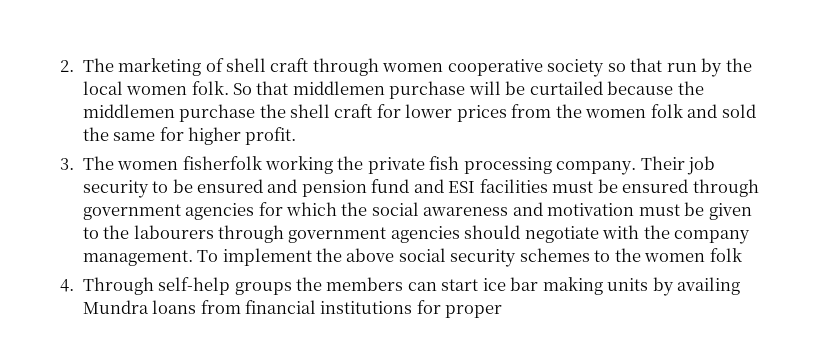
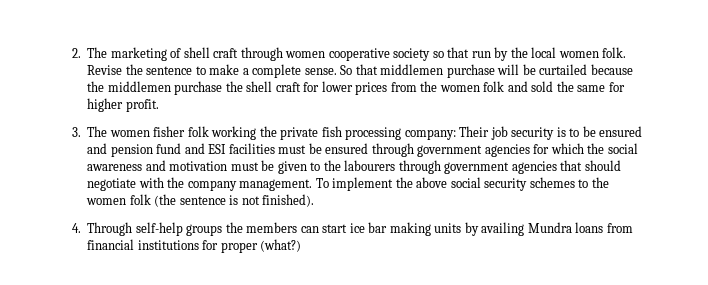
(229, 88) none -> [86,64,337,78] Revise the sentence to make a complete sense.
[182,156,262,170] fisherfolk -> [153,126,209,137] fisher folk
[556,161,637,175] company. -> [404,129,456,140] company:
(149, 189) none -> [556,127,566,137] is
(460, 234) none -> [560,160,583,171] that
(742, 255) none -> [154,194,315,207] (the sentence is not finished).
(503, 311) none -> [260,239,302,252] (what?)

